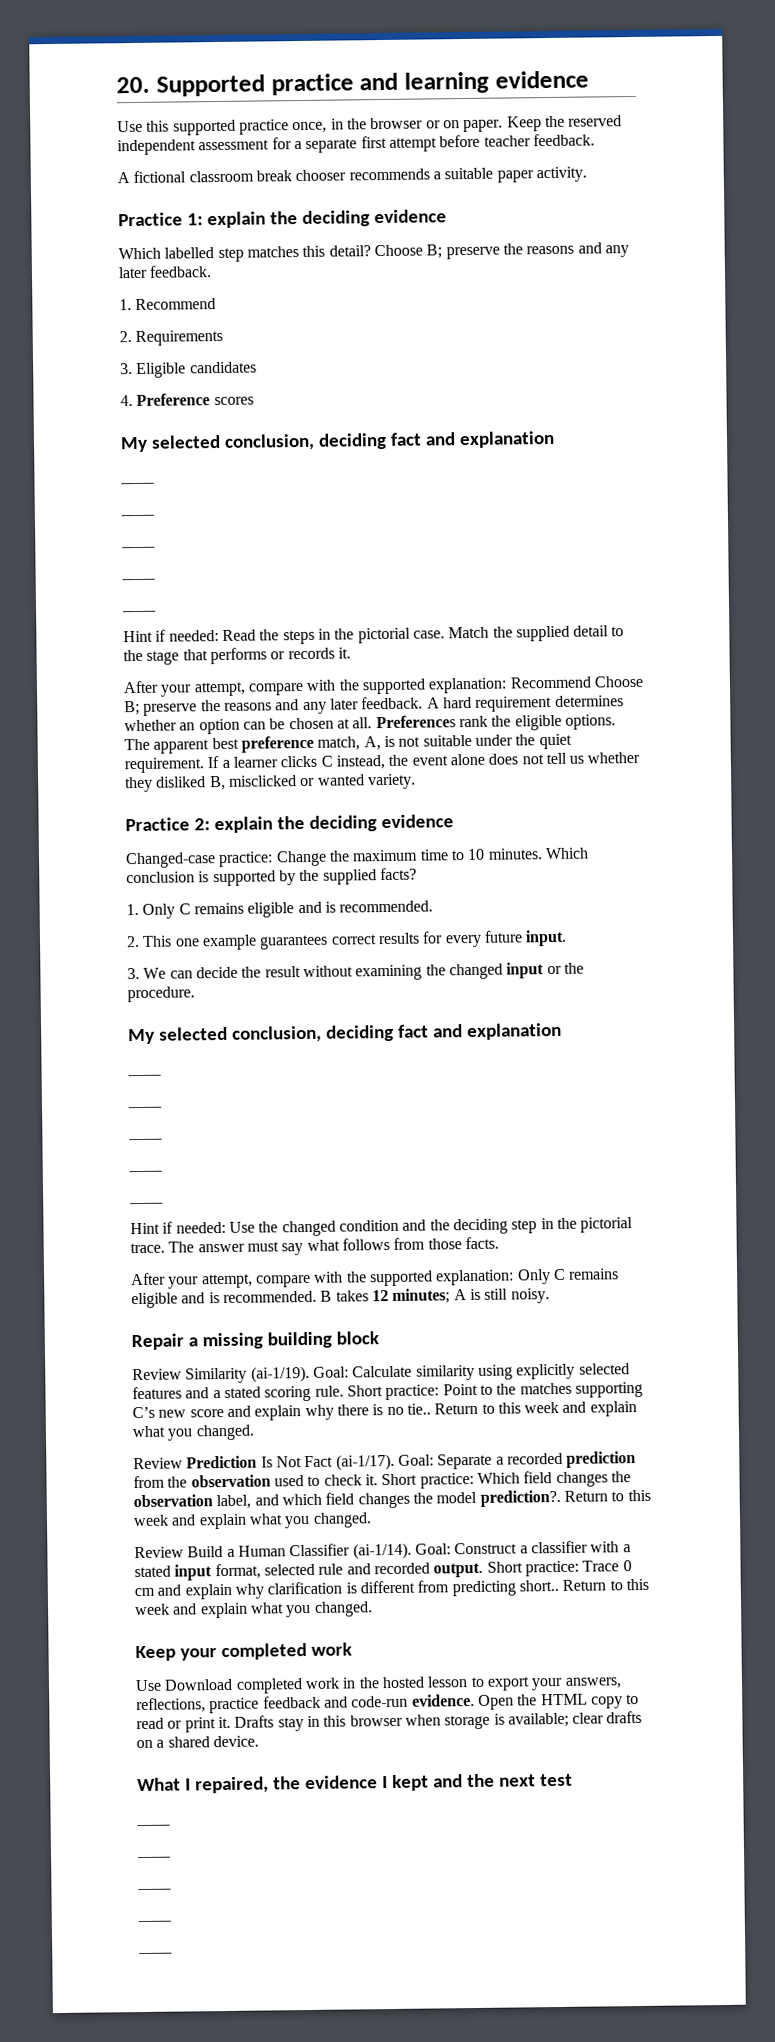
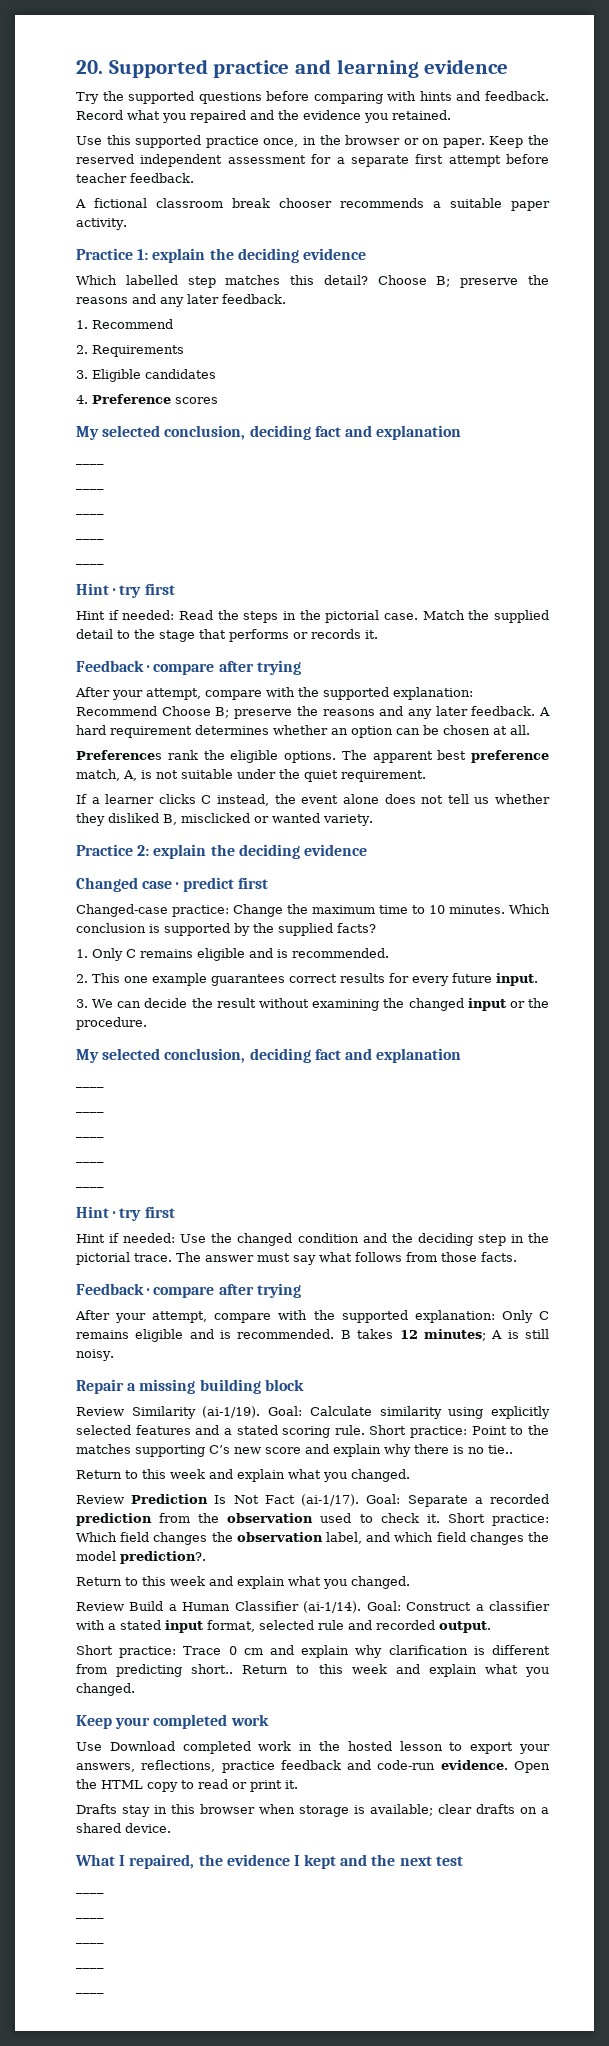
(589, 79) none -> [76,91,549,104] [76,110,451,123] // Try the supported questions before comparing with hints and feedback. Record what you repaired and the evidence you retained.
(157, 611) none -> [76,583,175,598] // Hint · try first
(351, 653) none -> [76,660,301,675] // Feedback · compare after trying
(373, 723) none -> (530, 730) //
(204, 765) none -> (426, 776) //
(454, 821) none -> [76,877,268,892] // Changed case · predict first
(164, 1203) none -> [76,1206,175,1221] // Hint · try first
(499, 1243) none -> [76,1283,301,1298] // Feedback · compare after trying
(431, 1409) none -> (513, 1449) //
(561, 1498) none -> (206, 1557) //
(484, 1570) none -> (491, 1627) //
(231, 1722) none -> (298, 1784) //

